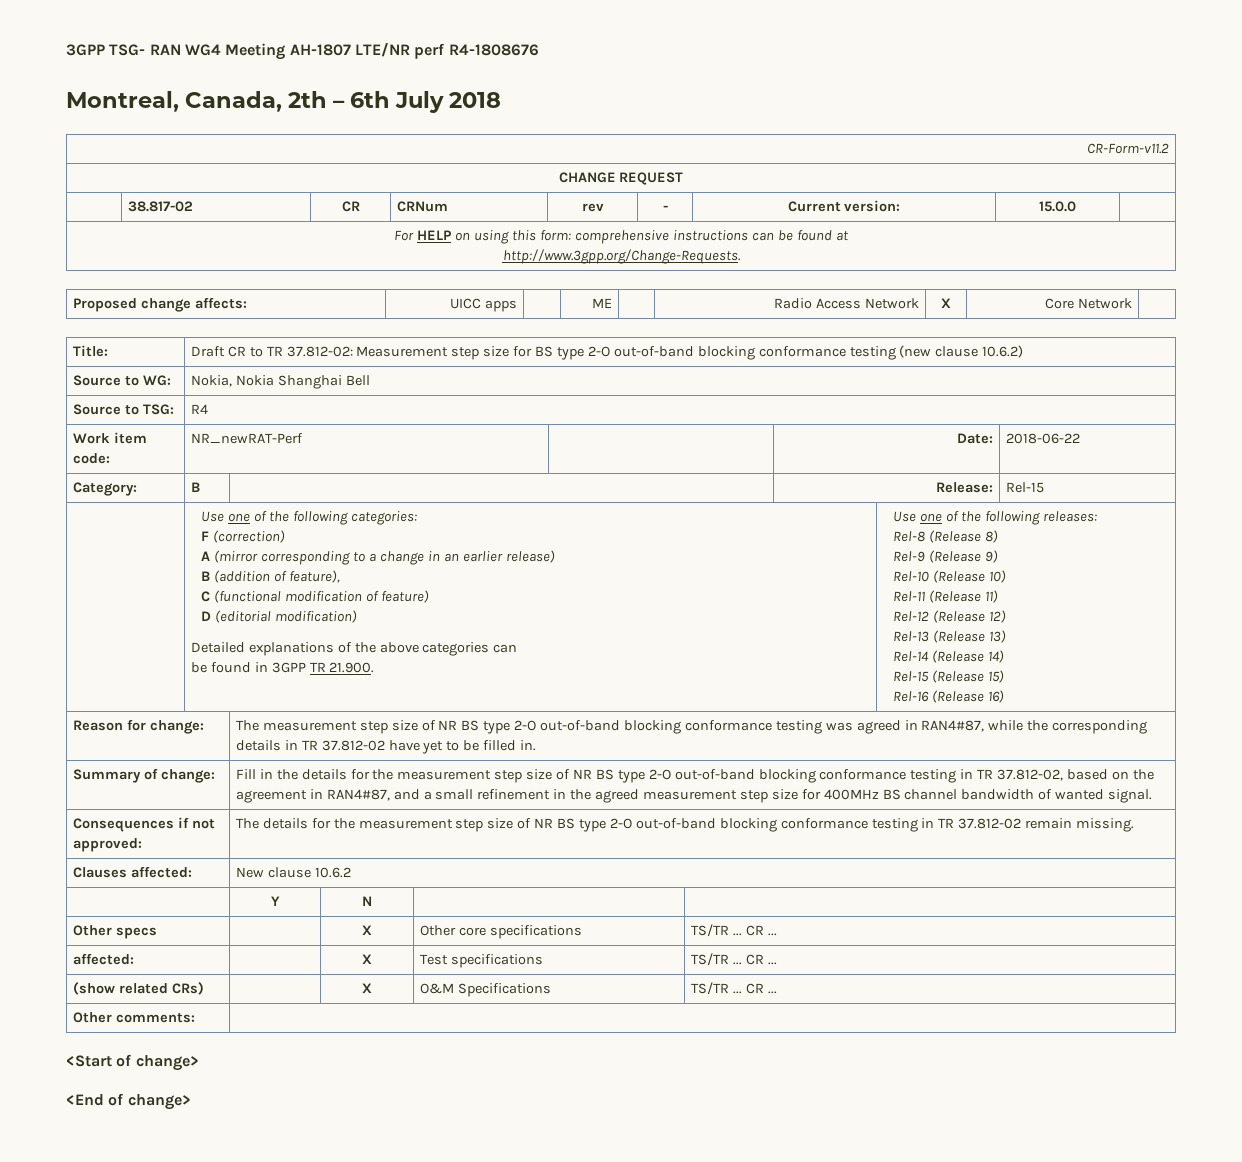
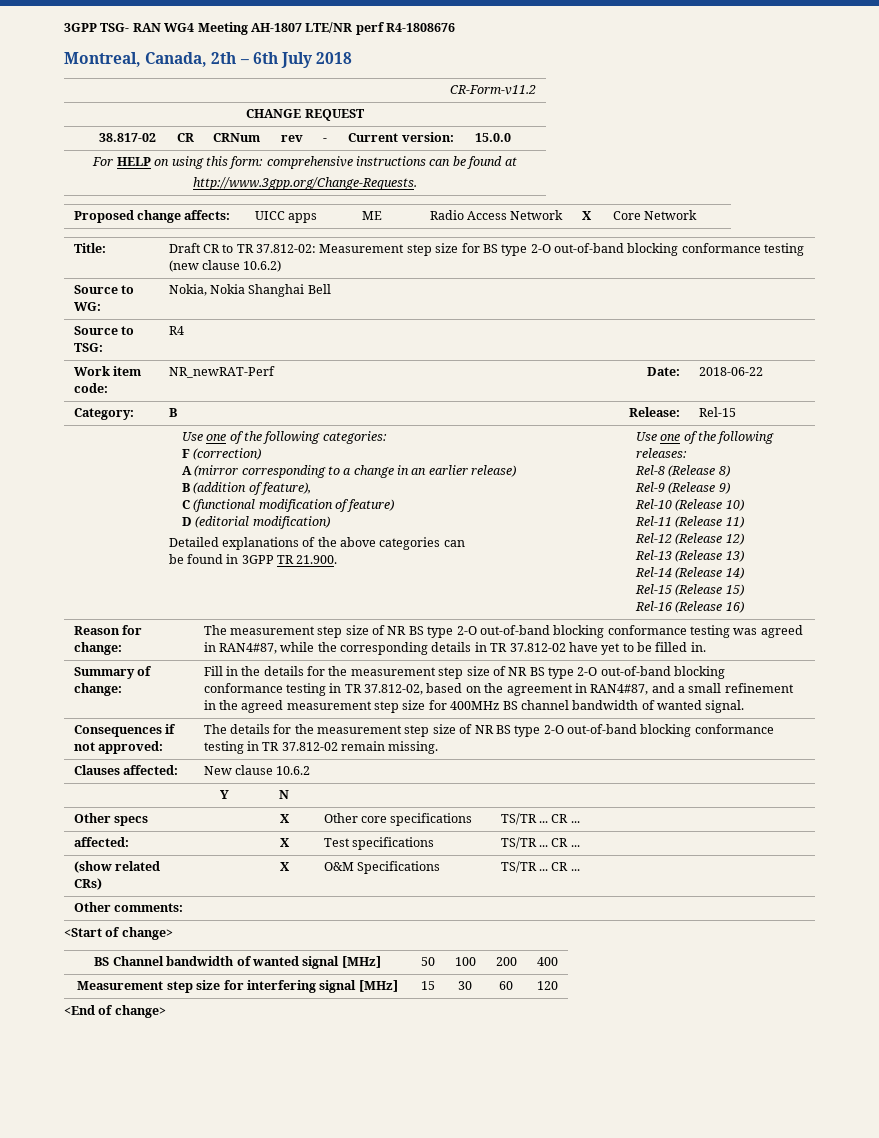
(199, 1063) none -> [94,956,381,969] [420,957,435,966] [454,957,476,966] [495,957,517,966] [536,957,558,966] [77,980,398,993] [420,981,435,990] [458,981,472,990] [499,981,513,990] [536,981,558,990] // BS Channel bandwidth of wanted signal [MHz] | 50 | 100 | 200 | 400 // Measurement step size for interfering signal [MHz] | 15 | 30 | 60 | 120

